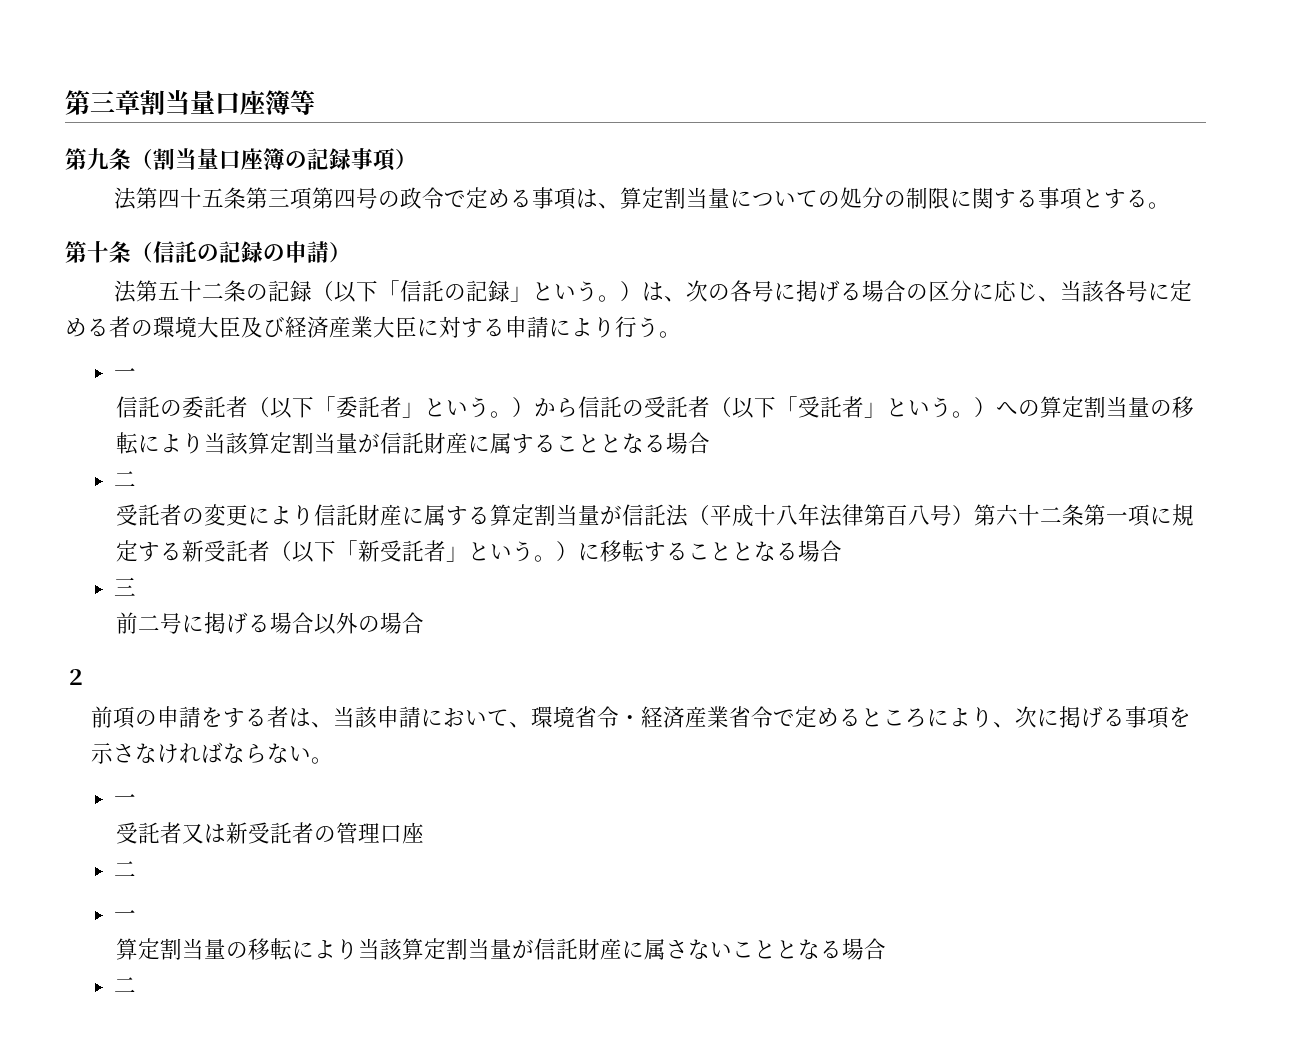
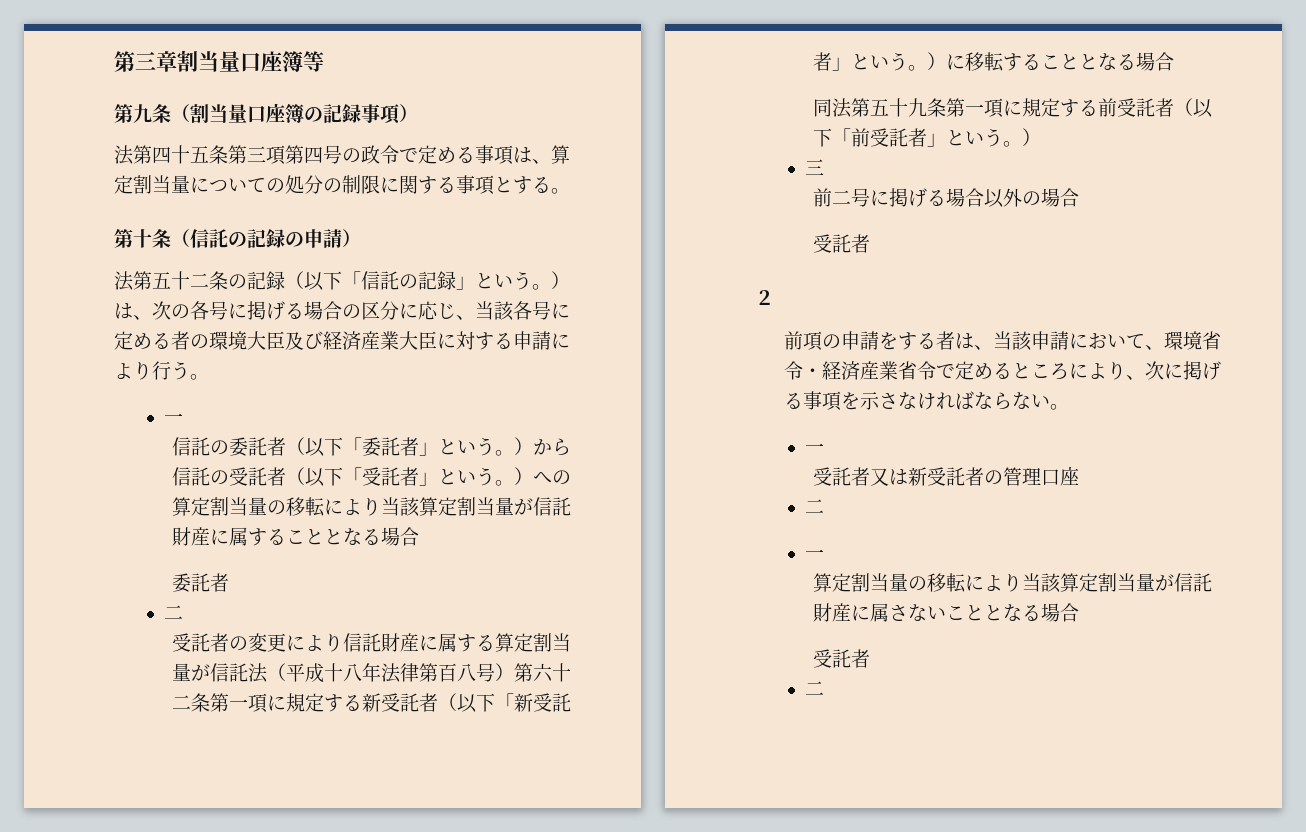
(711, 443) none -> [172,573,230,593] // 委託者
(843, 551) none -> [813,98,1214,118] [813,128,1042,147] // 同法第五十九条第一項に規定する前受託者（以下「前受託者」という。）
(425, 623) none -> [813,234,871,253] // 受託者
(887, 949) none -> [813,649,871,668] // 受託者

